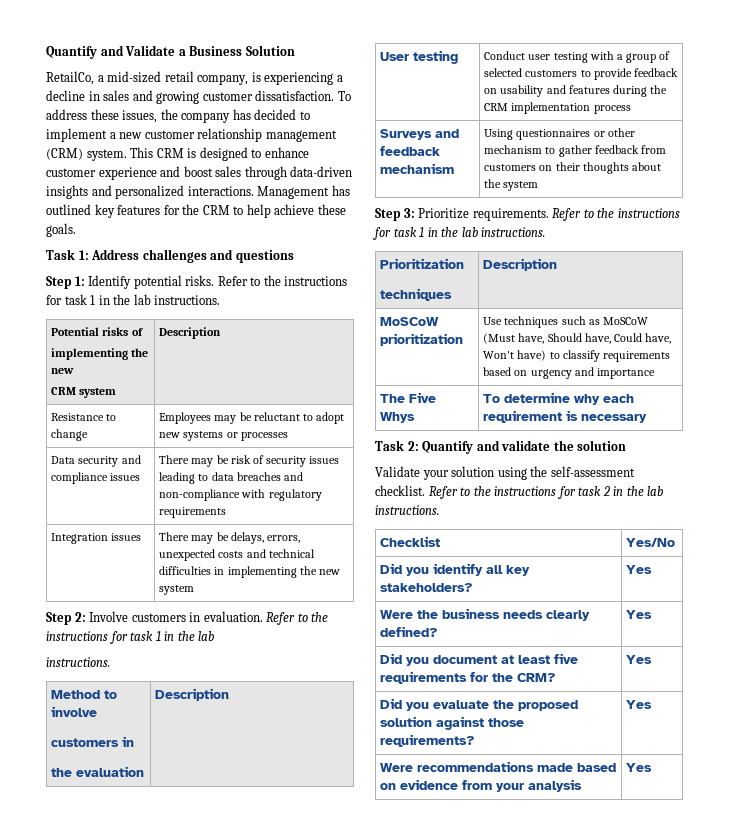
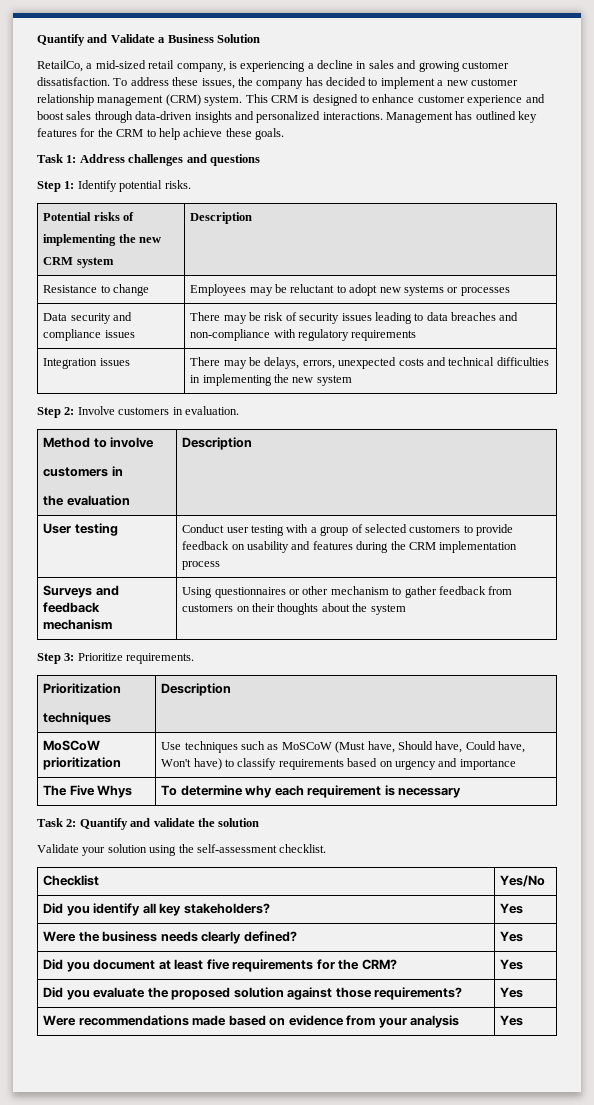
[217,275,348,286] [46,294,221,305] Refer to the instructions for task 1 in the lab instructions. -> (191, 184) none
[266,612,329,625] [46,631,215,644] [46,657,110,667] Refer to the instructions for task 1 in the lab // instructions. -> (239, 410) none
[552,208,680,221] [373,227,546,240] Refer to the instructions for task 1 in the lab instructions. -> (195, 658) none
[428,486,664,499] [375,505,439,515] Refer to the instructions for task 2 in the lab instructions. -> (327, 848) none

